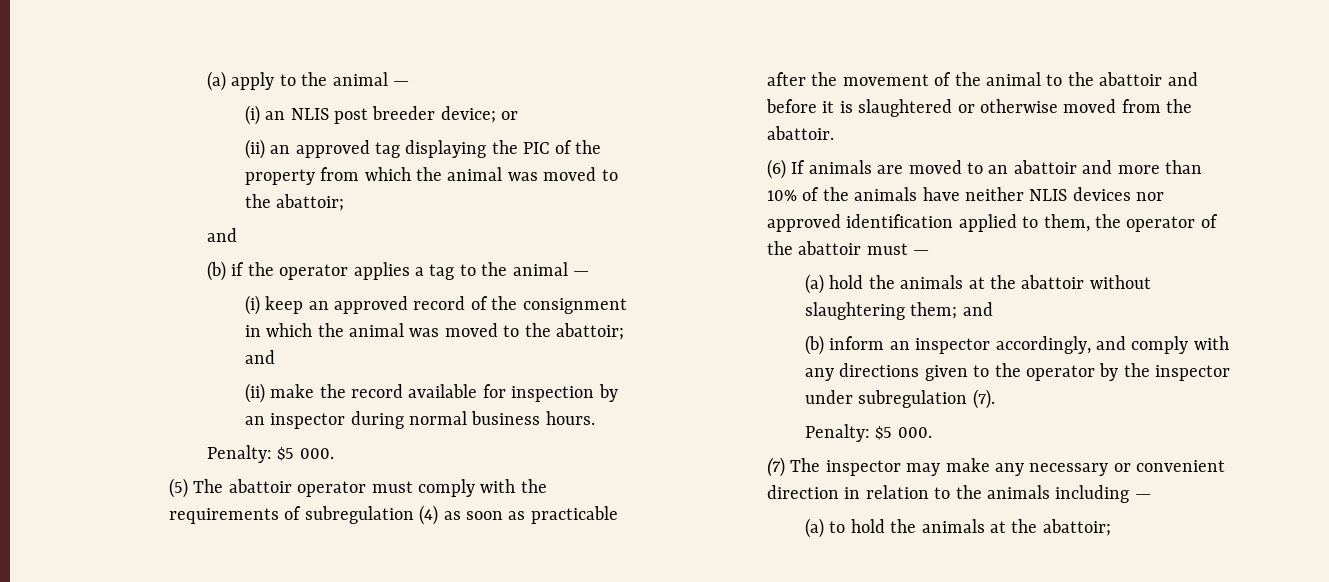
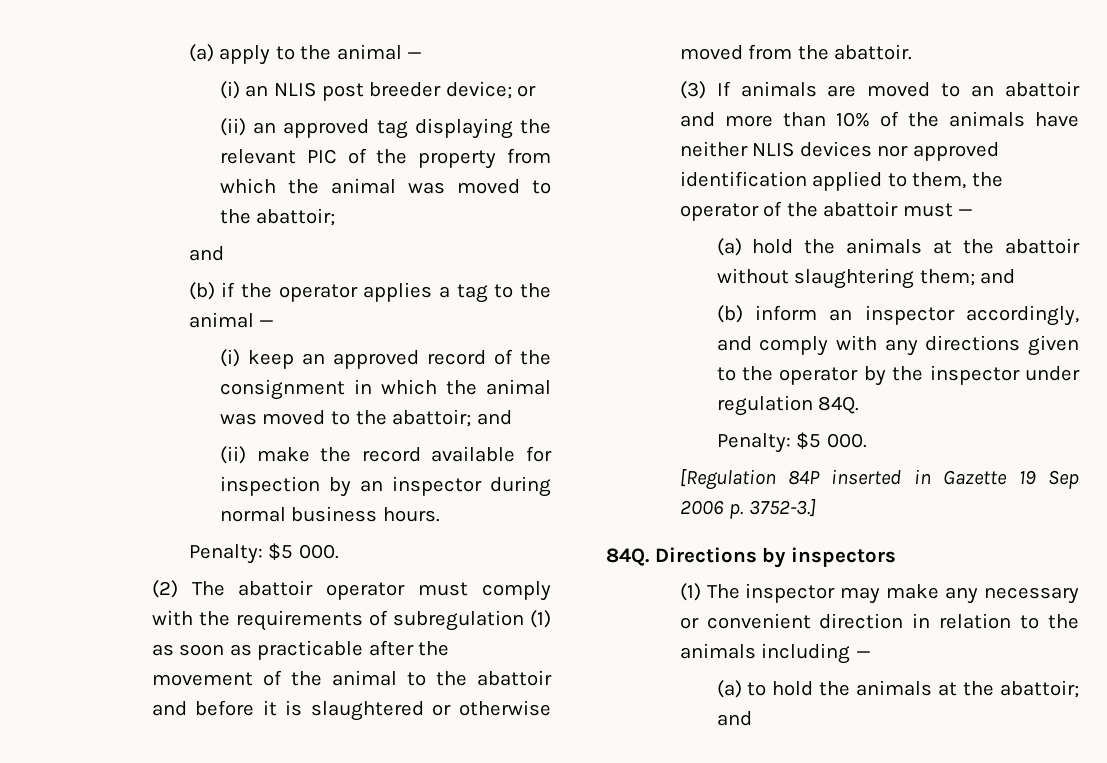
(518, 147) none -> [219,149,296,164] relevant
[168,478,188,498] (5) -> [151,580,178,598] (2)
[419,505,439,525] (4) -> [530,610,551,628] (1)
[766,159,786,179] (6) -> [679,81,706,99] (3)
[858,389,995,409] [804,424,932,442] [766,457,785,477] subregulation (7). // Penalty: $5 000. // (7) -> [716,395,860,416] [716,432,867,453] [679,469,1079,490] [679,499,816,519] [606,547,896,568] [679,583,701,601] regulation 84Q. // Penalty: $5 000. // [Regulation 84P inserted in Gazette 19 Sep 2006 p. 3752-3.] // 84Q. Directions by inspectors // (1)
(1111, 527) none -> [716,711,752,726] and

